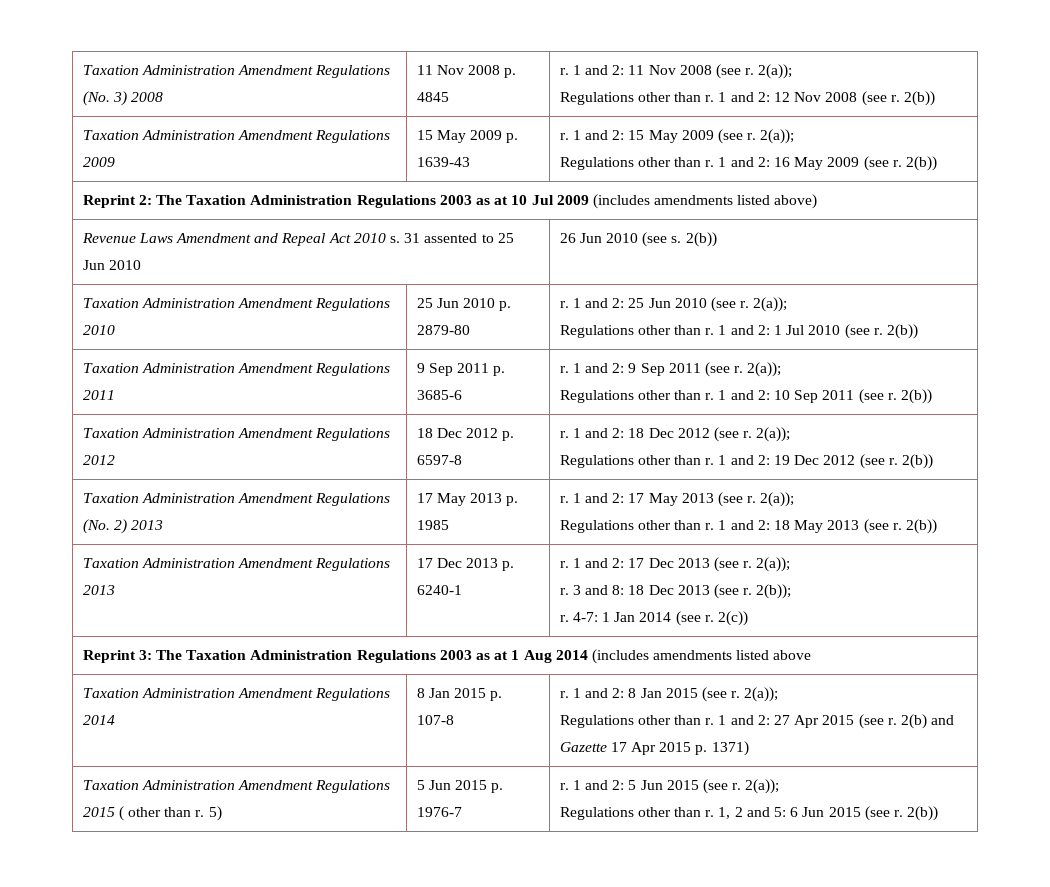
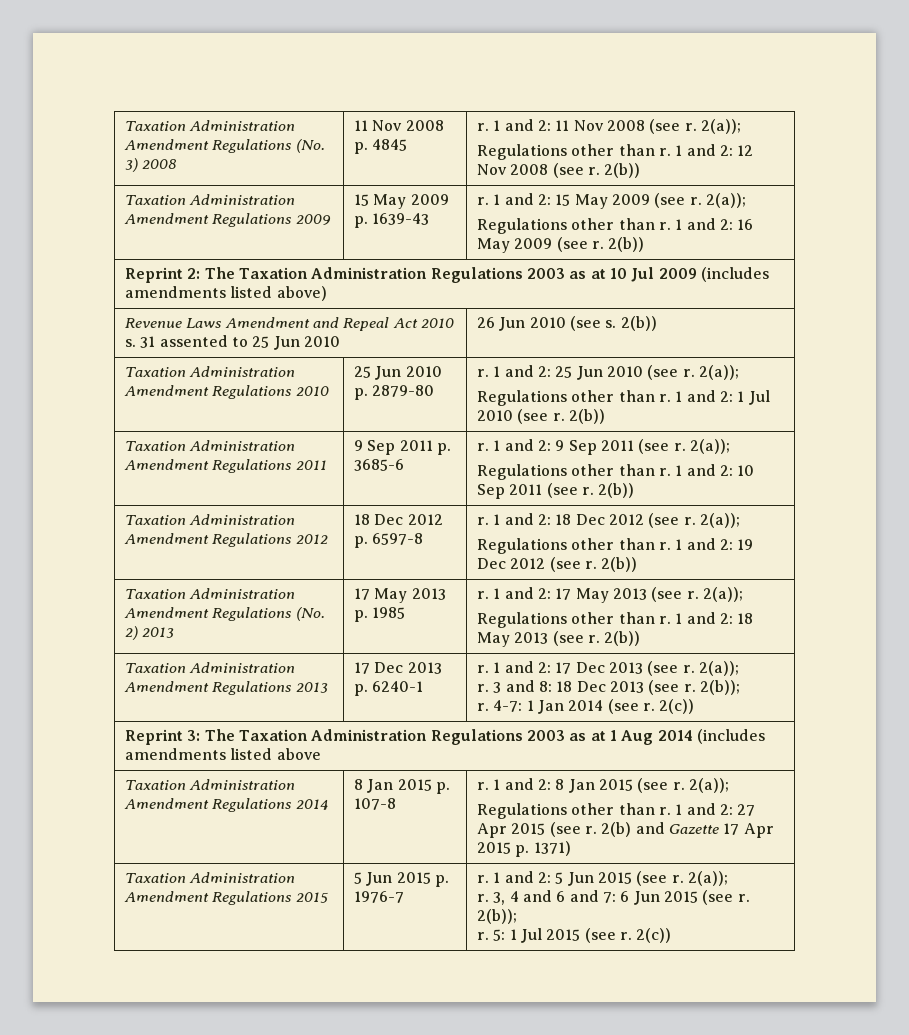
[118,806,222,821] ( other than r. 5) -> (328, 897) none
[559,807,786,820] Regulations other than r. 1, 2 and 5: -> [476,890,616,905] r. 3, 4 and 6 and 7:
[907,806,939,821] 2(b)) -> [476,909,517,924] [476,928,672,943] 2(b)); // r. 5: 1 Jul 2015 (see r. 2(c))

